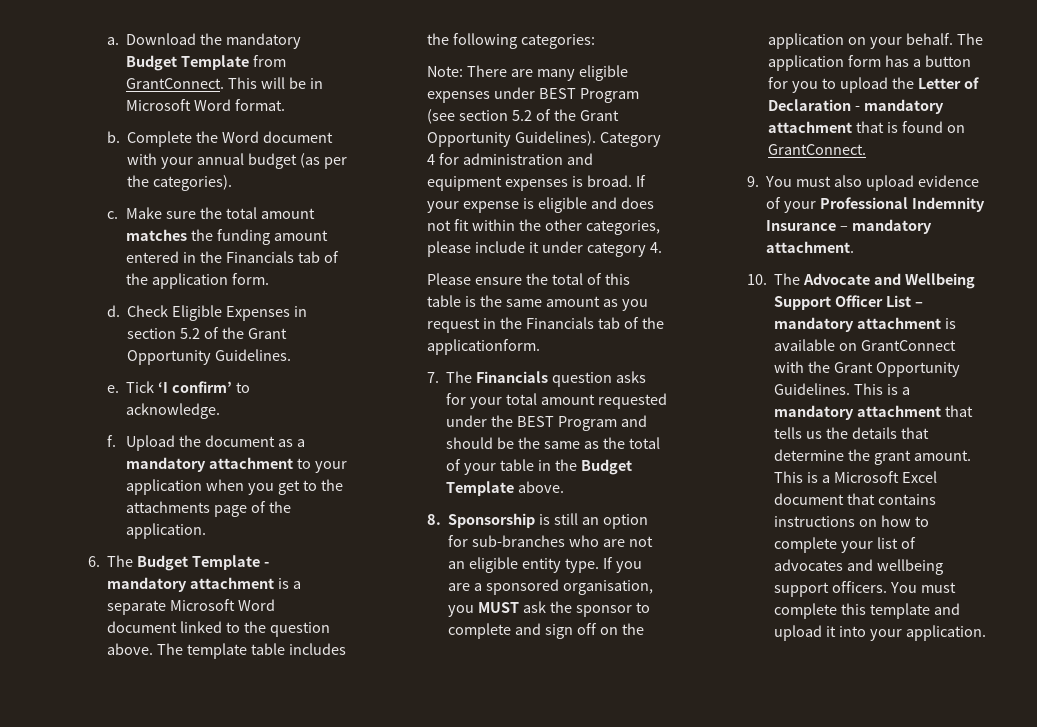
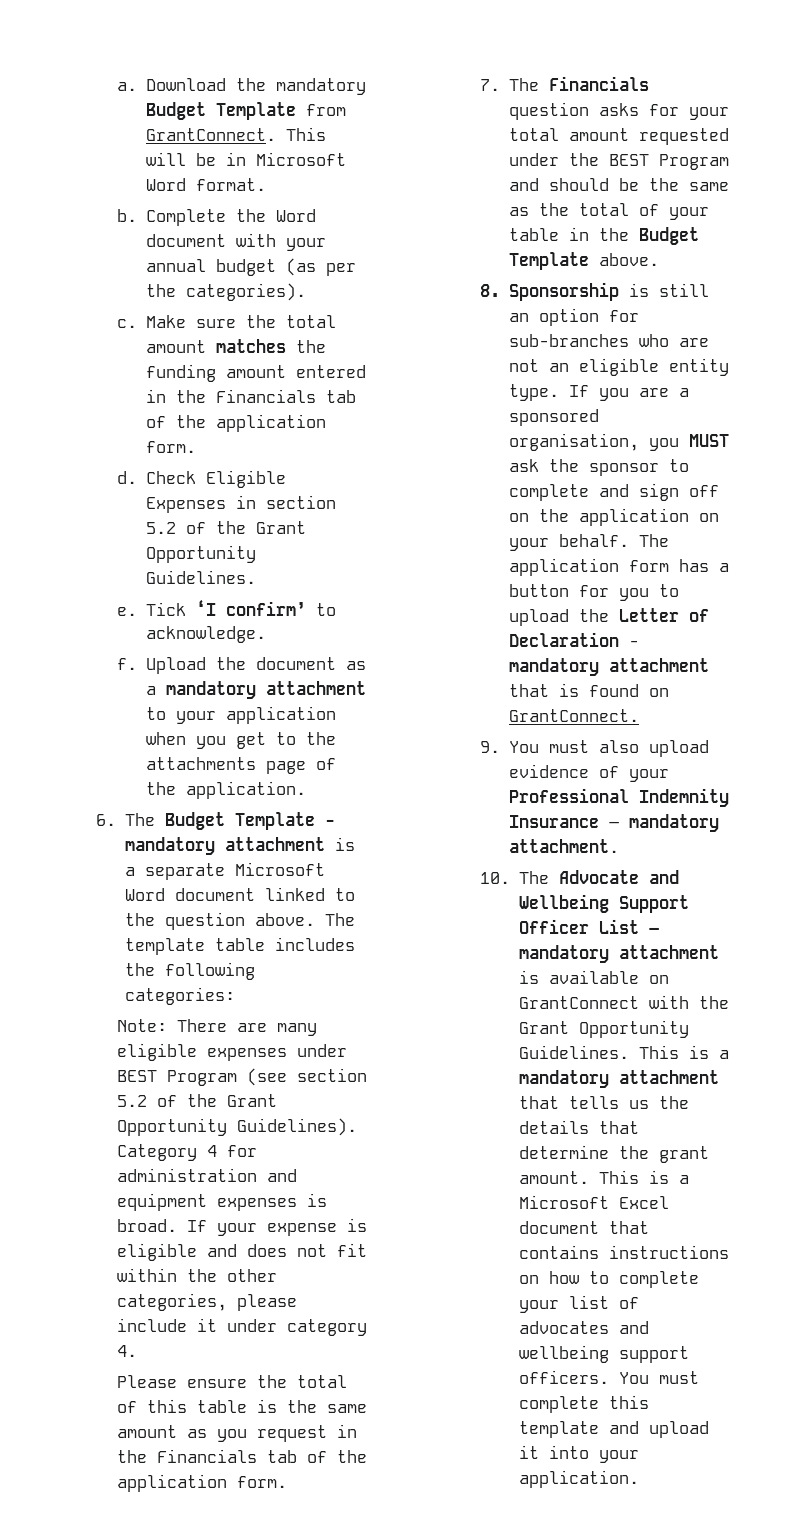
[427,339,541,355] applicationform. -> [117,1474,288,1492] application form.

